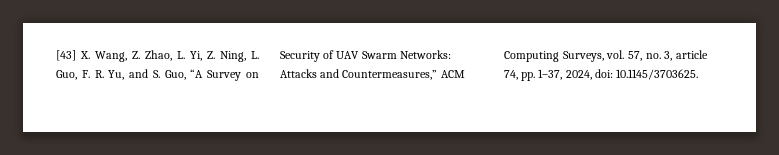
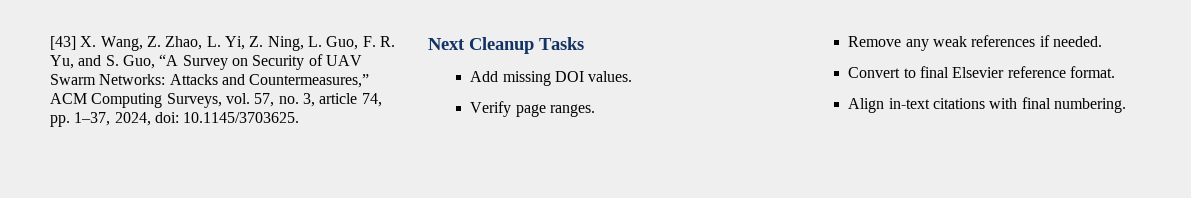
(699, 74) none -> [428,37,584,54] [470,71,633,86] [470,101,596,117] [848,35,1102,51] [848,66,1115,78] [848,97,1126,113] // Next Cleanup Tasks // Add missing DOI values. // Verify page ranges. // Remove any weak references if needed. // Convert to final Elsevier reference format. // Align in-text citations with final numbering.

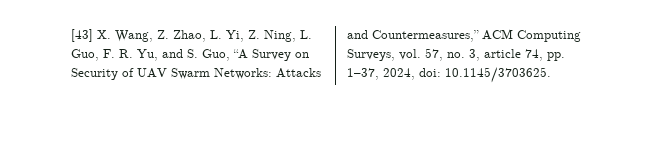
[428,37,584,54] [470,71,633,86] [470,101,596,117] [848,35,1102,51] [848,66,1115,78] [848,97,1126,113] // Next Cleanup Tasks // Add missing DOI values. // Verify page ranges. // Remove any weak references if needed. // Convert to final Elsevier reference format. // Align in-text citations with final numbering. -> (551, 75) none

